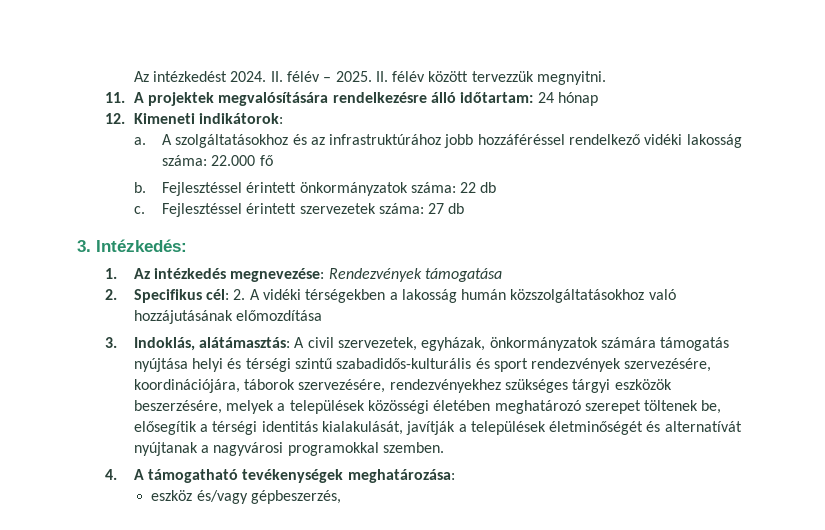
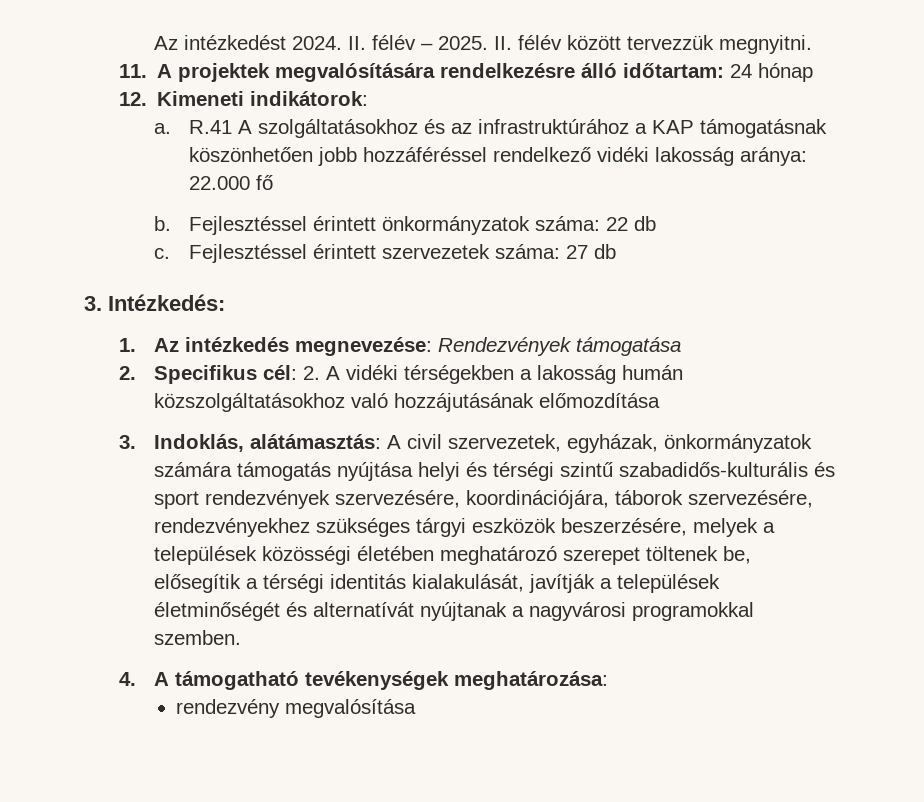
(146, 141) none -> [188,120,232,134] R.41
(442, 139) none -> [634,119,827,138] [188,147,313,162] a KAP támogatásnak köszönhetően
[161,155,207,166] száma: -> [739,147,807,166] aránya:
[151,490,341,504] eszköz és/vagy gépbeszerzés, -> [176,699,417,718] rendezvény megvalósítása

